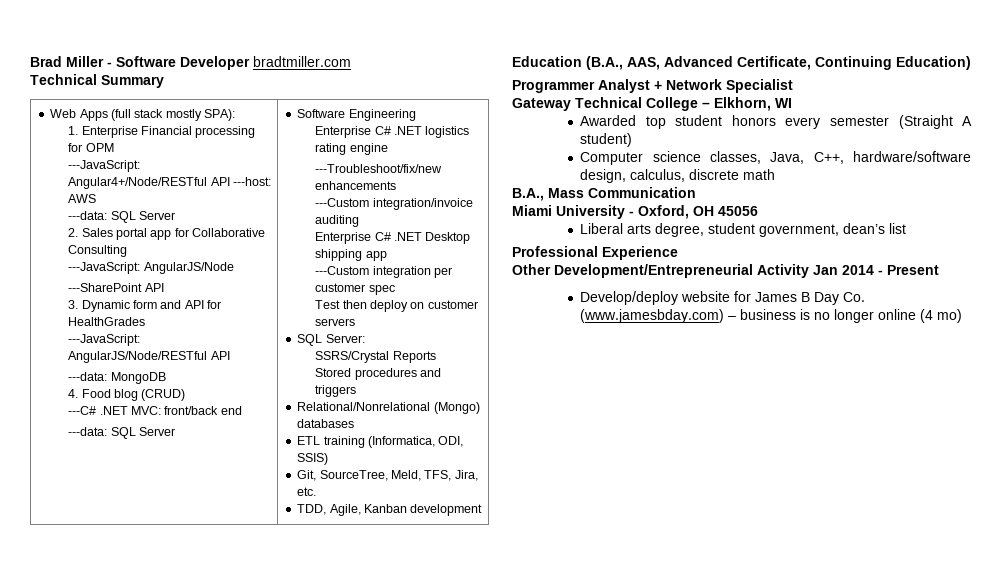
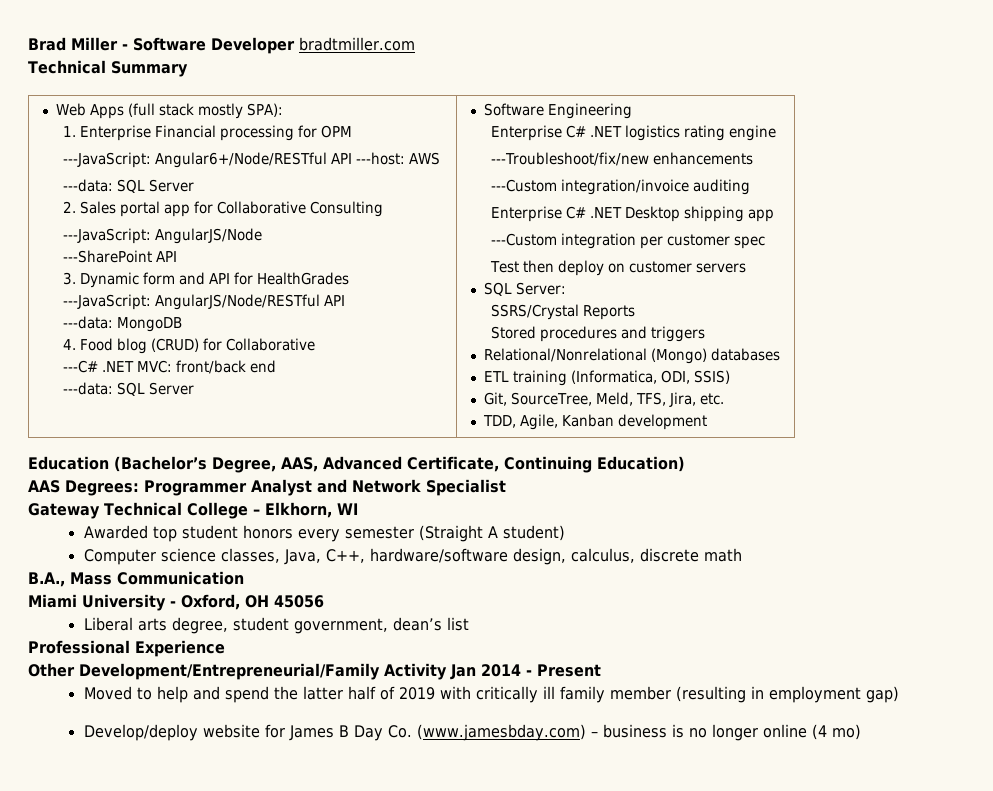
[68,177,208,189] Angular4+/Node/RESTful -> [154,152,327,168] Angular6+/Node/RESTful
(186, 395) none -> [202,338,315,351] for Collaborative
[586,56,623,70] (B.A., -> [114,456,276,473] (Bachelor’s Degree,
(971, 63) none -> [28,480,139,496] AAS Degrees:
[654,81,662,90] + -> [317,479,347,493] and
[554,264,753,278] Development/Entrepreneurial -> [79,663,380,680] Development/Entrepreneurial/Family
(939, 270) none -> [83,686,899,703] // Moved to help and spend the latter half of 2019 with critically ill family member (resulting in employment gap)

